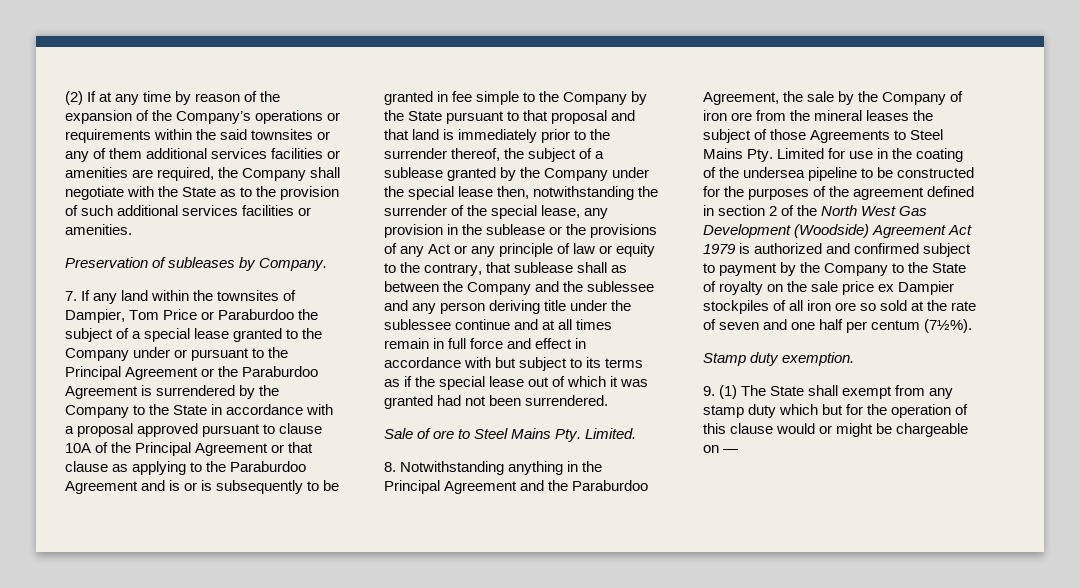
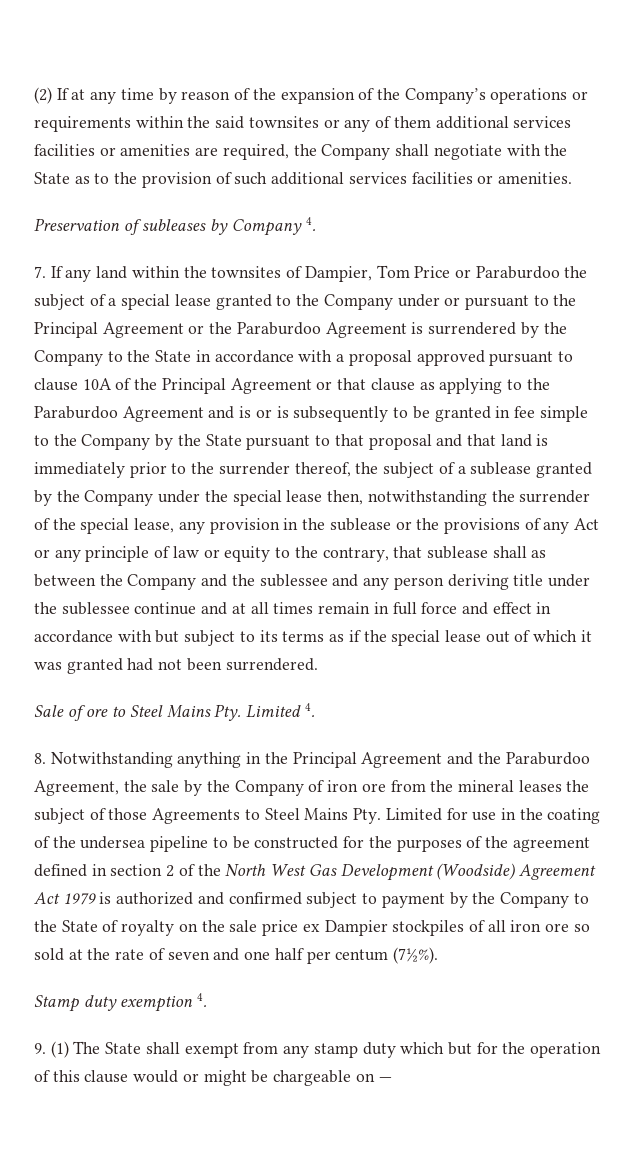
[259,258,328,271] Company. -> [231,217,316,236] Company 4.
[585,428,637,439] Limited. -> [246,703,315,718] Limited 4.
[782,352,855,366] exemption. -> [120,993,208,1012] exemption 4.

